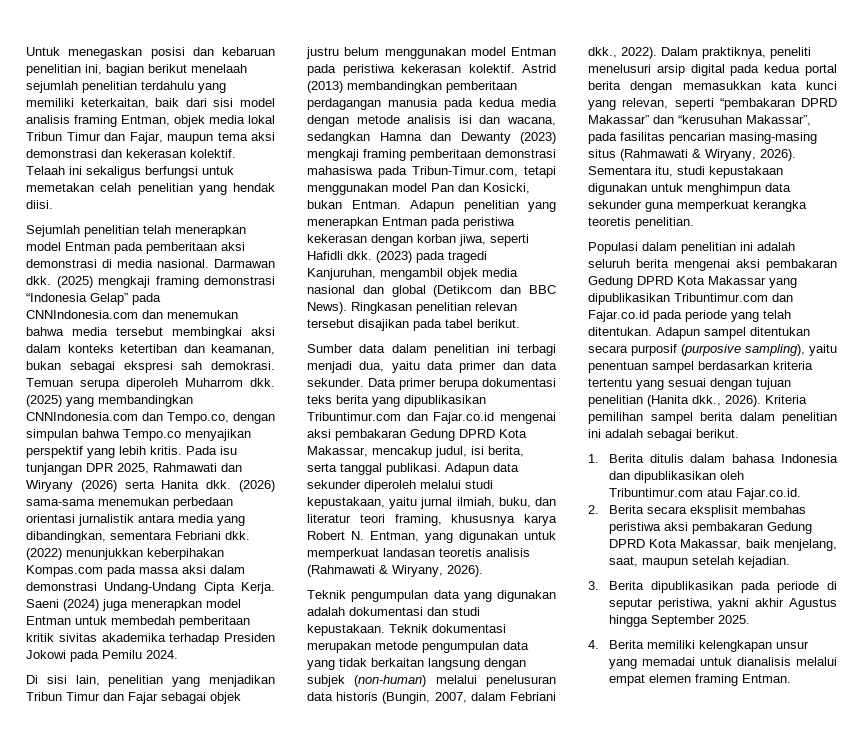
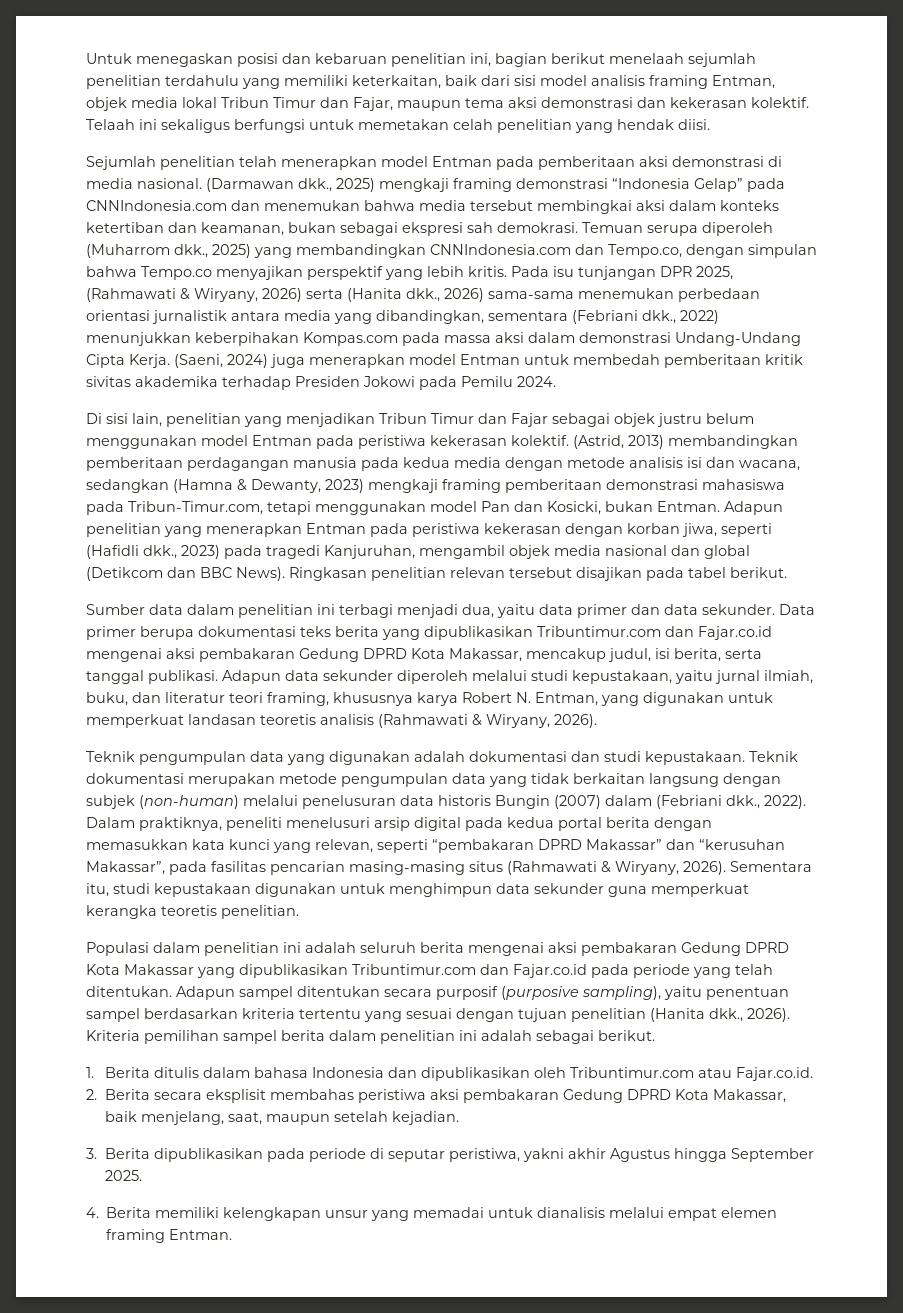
[214,259,275,268] [26,276,93,288] Darmawan dkk. (2025) -> [206,178,375,192] (Darmawan dkk., 2025)
[185,378,275,387] [26,395,62,407] Muharrom dkk. (2025) -> [86,244,251,258] (Muharrom dkk., 2025)
[153,463,242,472] [26,480,275,492] Rahmawati dan Wiryany (2026) serta Hanita dkk. (2026) -> [86,288,484,302] (Rahmawati & Wiryany, 2026) serta (Hanita dkk., 2026)
[175,531,250,540] [26,548,62,560] Febriani dkk. (2022) -> [572,310,719,324] (Febriani dkk., 2022)
[26,599,99,611] Saeni (2024) -> [174,354,268,368] (Saeni, 2024)
[522,64,556,73] [307,81,343,93] Astrid (2013) -> [573,435,664,449] (Astrid, 2013)
[379,132,556,144] Hamna dan Dewanty (2023) -> [173,479,364,493] (Hamna & Dewanty, 2023)
[307,251,412,263] Hafidli dkk. (2023) -> [86,545,220,559] (Hafidli dkk., 2023)
[382,692,556,704] (Bungin, 2007, dalam Febriani -> [495,795,722,809] Bungin (2007) dalam (Febriani

